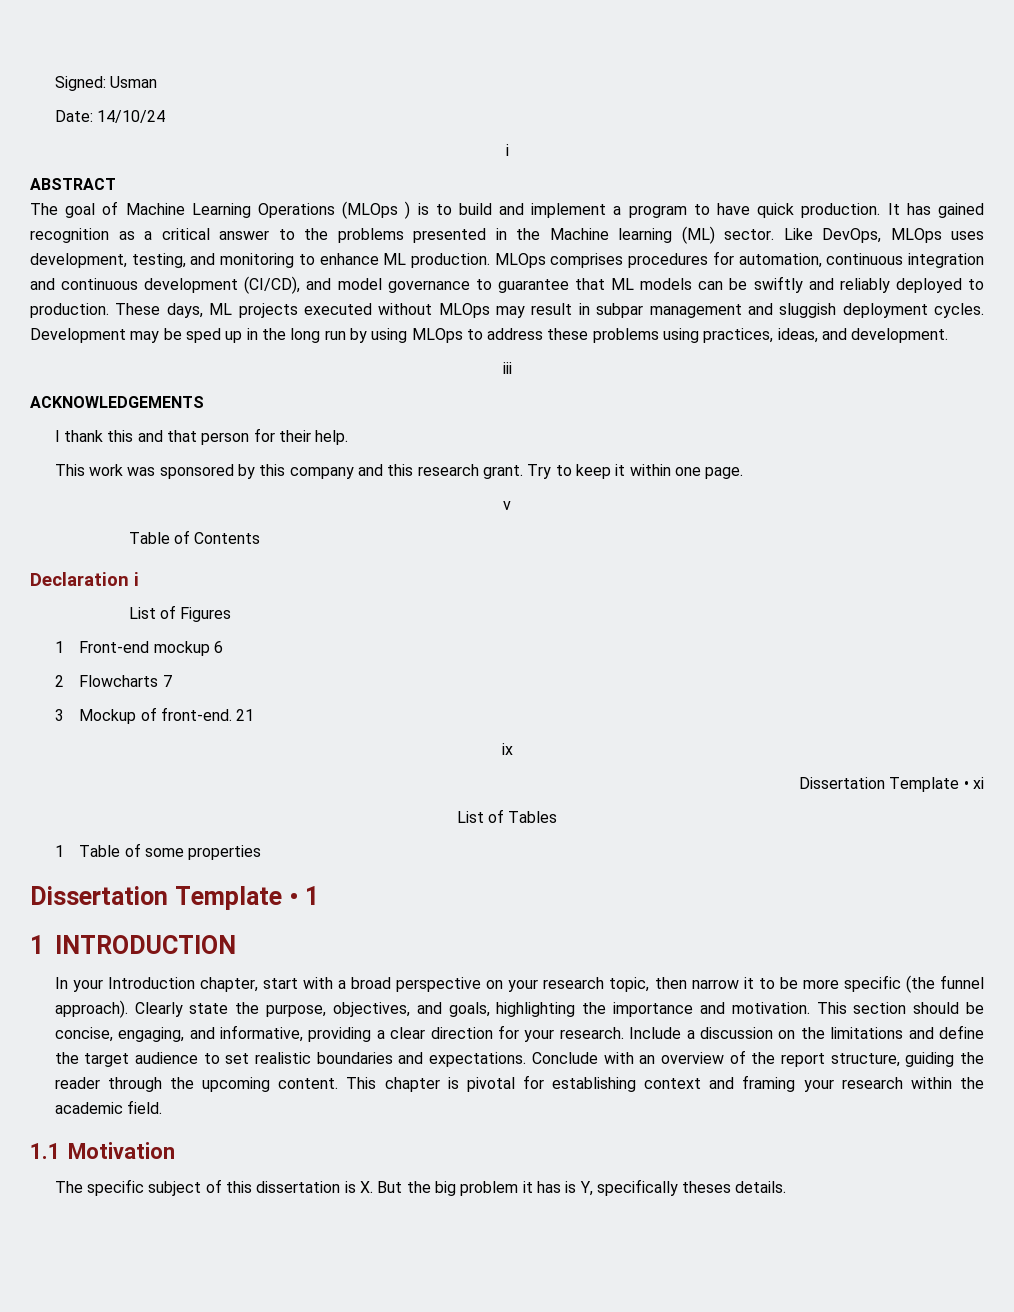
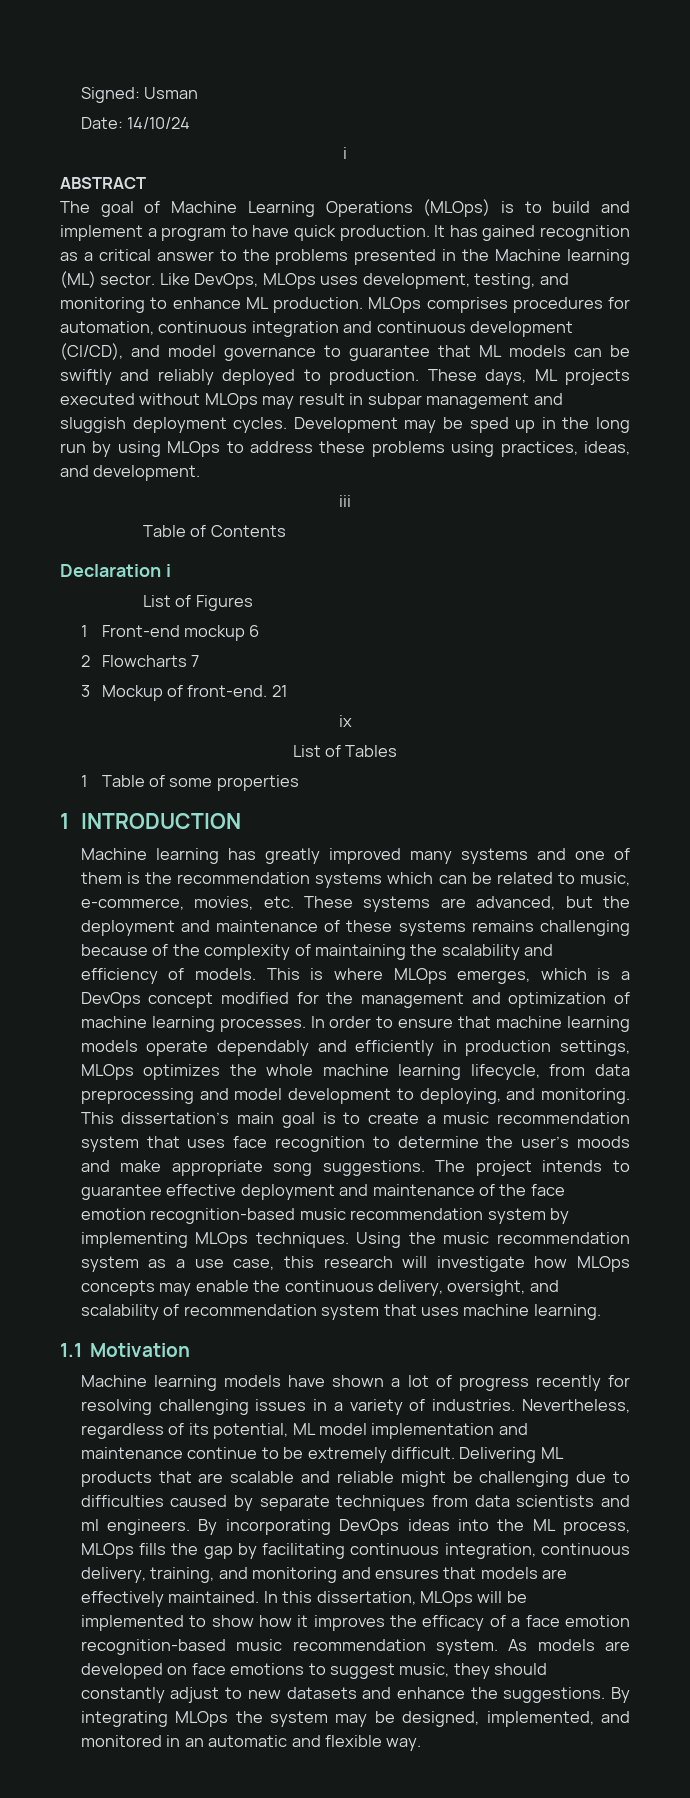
[342,201,411,219] (MLOps ) -> [423,199,491,217] (MLOps)
[30,396,204,408] [54,428,349,445] [54,464,744,479] [503,501,511,510] // ACKNOWLEDGEMENTS // I thank this and that person for their help. // This work was sponsored by this company and this research grant. Try to keep it within one page. // v -> (351, 501) none
[799,777,985,792] // Dissertation Template • xi -> (352, 721) none
[30,886,320,910] [30,935,236,954] [54,975,984,993] [54,1000,985,1018] [54,1025,984,1042] [54,1050,985,1067] [54,1075,985,1092] [54,1100,163,1114] [30,1142,175,1159] [54,1179,787,1196] Dissertation Template • 1 // 1 INTRODUCTION // In your Introduction chapter, start with a broad perspective on your research topic, then narrow it to be more specific (the funnel approach). Clearly state the purpose, objectives, and goals, highlighting the importance and motivation. This section should be concise, engaging, and informative, providing a clear direction for your research. Include a discussion on the limitations and define the target audience to set realistic boundaries and expectations. Conclude with an overview of the report structure, guiding the reader through the upcoming content. This chapter is pivotal for establishing context and framing your research within the academic field. // 1.1 Motivation // The specific subject of this dissertation is X. But the big problem it has is Y, specifically theses details. -> [60,813,241,829] [80,848,630,864] [80,872,630,888] [80,896,630,912] [80,920,631,936] [80,944,554,960] [80,968,630,984] [80,992,630,1008] [80,1016,630,1032] [80,1040,631,1056] [80,1064,630,1080] [80,1088,630,1104] [80,1112,630,1128] [80,1136,630,1152] [80,1160,630,1176] [80,1184,565,1200] [80,1208,570,1224] [80,1232,630,1248] [80,1256,630,1272] [80,1280,559,1296] [80,1304,601,1320] [60,1343,191,1357] [80,1375,630,1391] [80,1399,631,1415] [80,1423,528,1439] [80,1447,564,1463] [80,1471,630,1487] [80,1495,630,1511] [80,1519,631,1535] [80,1543,630,1559] [80,1567,568,1583] [80,1591,527,1607] [80,1615,631,1631] [80,1639,630,1655] [80,1663,548,1679] [80,1687,630,1703] [80,1711,630,1727] [80,1735,422,1751] 1 INTRODUCTION // Machine learning has greatly improved many systems and one of them is the recommendation systems which can be related to music, e-commerce, movies, etc. These systems are advanced, but the deployment and maintenance of these systems remains challenging because of the complexity of maintaining the scalability and efficiency of models. This is where MLOps emerges, which is a DevOps concept modified for the management and optimization of machine learning processes. In order to ensure that machine learning models operate dependably and efficiently in production settings, MLOps optimizes the whole machine learning lifecycle, from data preprocessing and model development to deploying, and monitoring. This dissertation’s main goal is to create a music recommendation system that uses face recognition to determine the user’s moods and make appropriate song suggestions. The project intends to guarantee effective deployment and maintenance of the face emotion recognition-based music recommendation system by implementing MLOps techniques. Using the music recommendation system as a use case, this research will investigate how MLOps concepts may enable the continuous delivery, oversight, and scalability of recommendation system that uses machine learning. // 1.1 Motivation // Machine learning models have shown a lot of progress recently for resolving challenging issues in a variety of industries. Nevertheless, regardless of its potential, ML model implementation and maintenance continue to be extremely difficult. Delivering ML products that are scalable and reliable might be challenging due to difficulties caused by separate techniques from data scientists and ml engineers. By incorporating DevOps ideas into the ML process, MLOps fills the gap by facilitating continuous integration, continuous delivery, training, and monitoring and ensures that models are effectively maintained. In this dissertation, MLOps will be implemented to show how it improves the efficacy of a face emotion recognition-based music recommendation system. As models are developed on face emotions to suggest music, they should constantly adjust to new datasets and enhance the suggestions. By integrating MLOps the system may be designed, implemented, and monitored in an automatic and flexible way.

